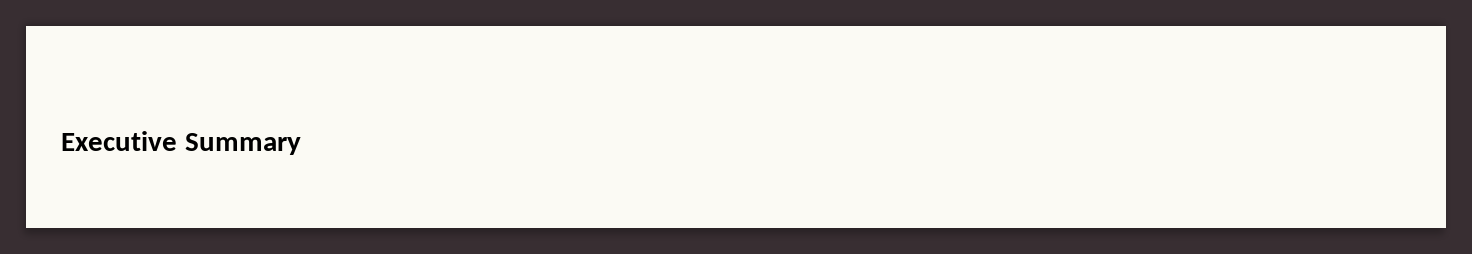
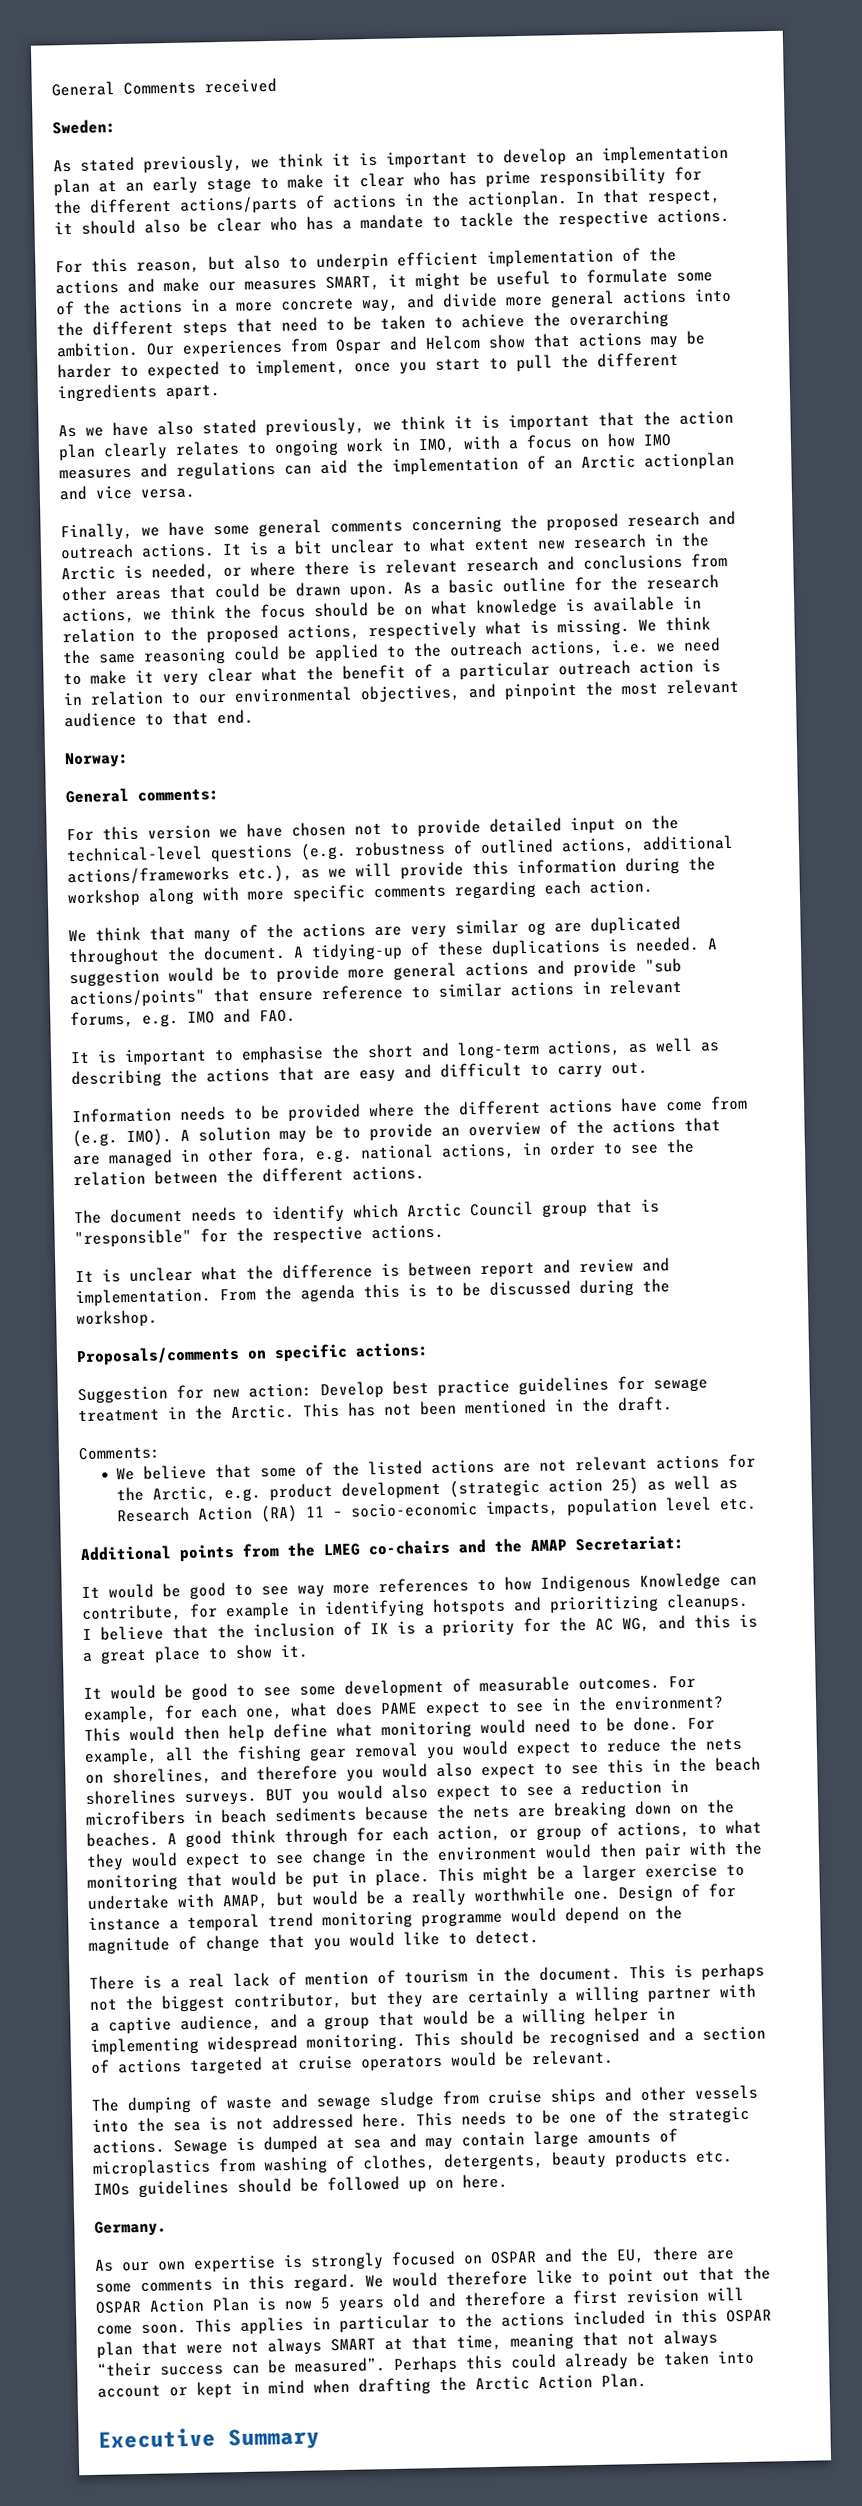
(61, 141) none -> [51,77,277,97] [52,119,116,135] [53,144,729,174] [53,166,702,197] [53,188,721,215] [54,208,730,235] [55,246,677,274] [55,268,713,295] [55,288,732,316] [56,310,669,337] [56,330,705,358] [57,351,679,380] [57,383,220,403] [58,410,734,438] [58,432,671,462] [59,451,735,480] [59,485,195,501] [60,510,736,542] [60,532,709,560] [61,552,728,581] [61,574,719,602] [62,596,702,625] [62,616,711,644] [62,637,721,666] [63,659,721,687] [63,678,739,706] [64,709,254,728] [64,751,129,769] [65,787,219,804] [66,814,679,842] [66,834,734,863] [67,856,716,886] [67,879,653,908] [68,915,681,943] [68,936,718,967] [69,957,682,988] [69,978,682,1009] [70,1008,296,1029] [70,1037,720,1067] [71,1061,648,1089] [72,1095,748,1124] [72,1117,721,1148] [73,1138,695,1168] [73,1166,425,1187] [74,1198,660,1225] [74,1224,444,1249] [75,1257,670,1283] [75,1278,670,1308] [76,1309,158,1329] [76,1342,429,1367] [77,1375,708,1405] [78,1396,673,1423] [78,1446,161,1461] [115,1453,756,1481] [115,1475,738,1503] [116,1496,757,1523] [80,1535,684,1563] [81,1572,757,1600] [81,1592,749,1623] [82,1614,758,1641] [82,1644,309,1665] [83,1675,696,1701] [83,1695,724,1724] [84,1716,715,1743] [84,1736,742,1766] [85,1756,761,1786] [85,1779,689,1807] [86,1799,735,1826] [86,1819,762,1848] [86,1840,763,1871] [87,1863,745,1892] [87,1883,736,1910] [88,1905,683,1932] [88,1928,539,1955] [89,1962,765,1990] [89,1983,756,2013] [90,2006,676,2035] [90,2026,766,2056] [90,2049,614,2075] [91,2084,758,2115] [92,2106,750,2133] [92,2128,678,2156] [92,2149,733,2178] [93,2173,508,2199] [94,2220,167,2237] [94,2245,735,2273] [95,2265,771,2293] [95,2286,744,2314] [96,2308,772,2336] [96,2329,718,2359] [97,2350,755,2377] [97,2372,647,2399] General Comments received // Sweden: // As stated previously, we think it is important to develop an implementation plan at an early stage to make it clear who has prime responsibility for the different actions/parts of actions in the actionplan. In that respect, it should also be clear who has a mandate to tackle the respective actions. // For this reason, but also to underpin efficient implementation of the actions and make our measures SMART, it might be useful to formulate some of the actions in a more concrete way, and divide more general actions into the different steps that need to be taken to achieve the overarching ambition. Our experiences from Ospar and Helcom show that actions may be harder to expected to implement, once you start to pull the different ingredients apart. // As we have also stated previously, we think it is important that the action plan clearly relates to ongoing work in IMO, with a focus on how IMO measures and regulations can aid the implementation of an Arctic actionplan and vice versa. // Finally, we have some general comments concerning the proposed research and outreach actions. It is a bit unclear to what extent new research in the Arctic is needed, or where there is relevant research and conclusions from other areas that could be drawn upon. As a basic outline for the research actions, we think the focus should be on what knowledge is available in relation to the proposed actions, respectively what is missing. We think the same reasoning could be applied to the outreach actions, i.e. we need to make it very clear what the benefit of a particular outreach action is in relation to our environmental objectives, and pinpoint the most relevant audience to that end. // Norway: // General comments: // For this version we have chosen not to provide detailed input on the technical-level questions (e.g. robustness of outlined actions, additional actions/frameworks etc.), as we will provide this information during the workshop along with more specific comments regarding each action. // We think that many of the actions are very similar og are duplicated throughout the document. A tidying-up of these duplications is needed. A suggestion would be to provide more general actions and provide "sub actions/points" that ensure reference to similar actions in relevant forums, e.g. IMO and FAO. // It is important to emphasise the short and long-term actions, as well as describing the actions that are easy and difficult to carry out. // Information needs to be provided where the different actions have come from (e.g. IMO). A solution may be to provide an overview of the actions that are managed in other fora, e.g. national actions, in order to see the relation between the different actions. // The document needs to identify which Arctic Council group that is "responsible" for the respective actions. // It is unclear what the difference is between report and review and implementation. From the agenda this is to be discussed during the workshop. // Proposals/comments on specific actions: // Suggestion for new action: Develop best practice guidelines for sewage treatment in the Arctic. This has not been mentioned in the draft. // Comments: // We believe that some of the listed actions are not relevant actions for the Arctic, e.g. product development (strategic action 25) as well as Research Action (RA) 11 – socio-economic impacts, population level etc. // Additional points from the LMEG co-chairs and the AMAP Secretariat: // It would be good to see way more references to how Indigenous Knowledge can contribute, for example in identifying hotspots and prioritizing cleanups. I believe that the inclusion of IK is a priority for the AC WG, and this is a great place to show it. // It would be good to see some development of measurable outcomes. For example, for each one, what does PAME expect to see in the environment? This would then help define what monitoring would need to be done. For example, all the fishing gear removal you would expect to reduce the nets on shorelines, and therefore you would also expect to see this in the beach shorelines surveys. BUT you would also expect to see a reduction in microfibers in beach sediments because the nets are breaking down on the beaches. A good think through for each action, or group of actions, to what they would expect to see change in the environment would then pair with the monitoring that would be put in place. This might be a larger exercise to undertake with AMAP, but would be a really worthwhile one. Design of for instance a temporal trend monitoring programme would depend on the magnitude of change that you would like to detect. // There is a real lack of mention of tourism in the document. This is perhaps not the biggest contributor, but they are certainly a willing partner with a captive audience, and a group that would be a willing helper in implementing widespread monitoring. This should be recognised and a section of actions targeted at cruise operators would be relevant. // The dumping of waste and sewage sludge from cruise ships and other vessels into the sea is not addressed here. This needs to be one of the strategic actions. Sewage is dumped at sea and may contain large amounts of microplastics from washing of clothes, detergents, beauty products etc. IMOs guidelines should be followed up on here. // Germany. // As our own expertise is strongly focused on OSPAR and the EU, there are some comments in this regard. We would therefore like to point out that the OSPAR Action Plan is now 5 years old and therefore a first revision will come soon. This applies in particular to the actions included in this OSPAR plan that were not always SMART at that time, meaning that not always “their success can be measured”. Perhaps this could already be taken into account or kept in mind when drafting the Arctic Action Plan. //

